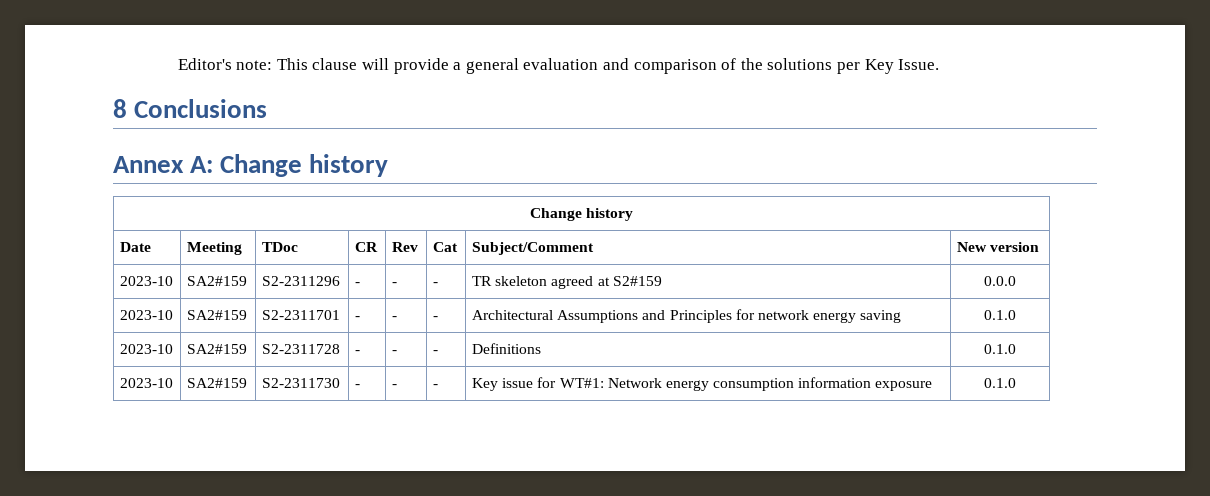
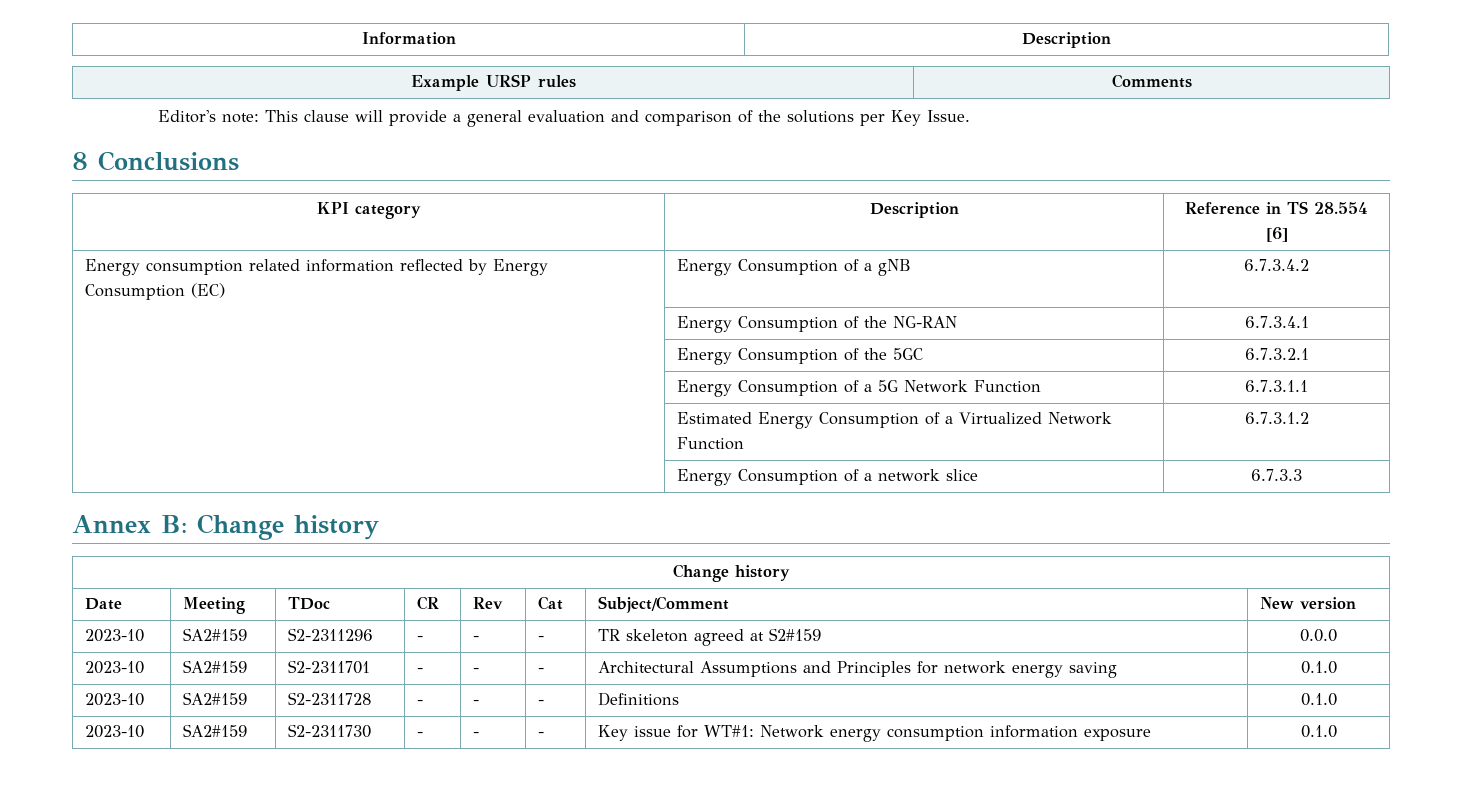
(177, 64) none -> [361,32,456,45] [1022,32,1111,48] [410,74,576,91] [1111,74,1192,88] Information | Description // Example URSP rules | Comments //
(268, 108) none -> [317,202,421,219] [869,202,959,218] [1185,201,1368,214] [1265,227,1288,242] [85,259,549,276] [85,283,226,300] [677,259,912,276] [1244,259,1309,271] [677,316,958,333] [1244,316,1309,328] [677,348,924,365] [1244,348,1309,360] [677,380,1042,397] [1245,380,1308,392] [677,412,1113,429] [677,437,745,450] [1244,412,1309,424] [677,469,979,486] [1251,469,1302,481] // KPI category | Description | Reference in TS 28.554 [6] // Energy consumption related information reflected by Energy Consumption (EC) | Energy Consumption of a gNB | 6.7.3.4.2 // | Energy Consumption of the NG-RAN | 6.7.3.4.1 // | Energy Consumption of the 5GC | 6.7.3.2.1 // | Energy Consumption of a 5G Network Function | 6.7.3.1.1 // | Estimated Energy Consumption of a Virtualized Network Function | 6.7.3.1.2 // | Energy Consumption of a network slice | 6.7.3.3
[190,156,214,173] A: -> [161,515,187,533] B:

